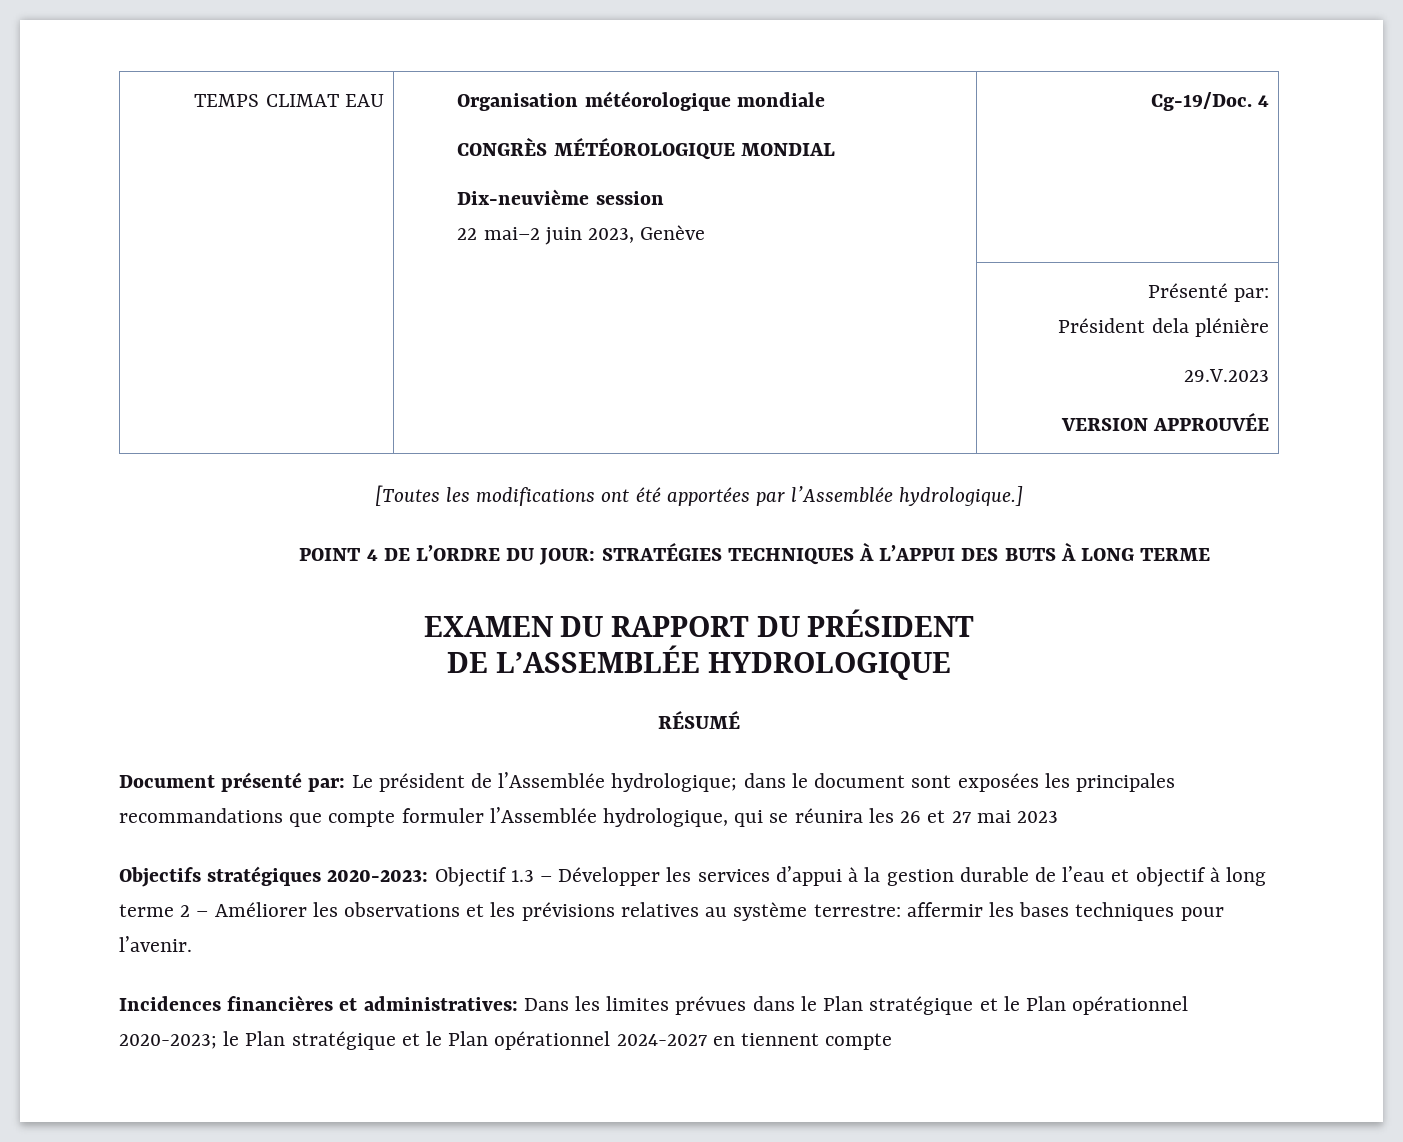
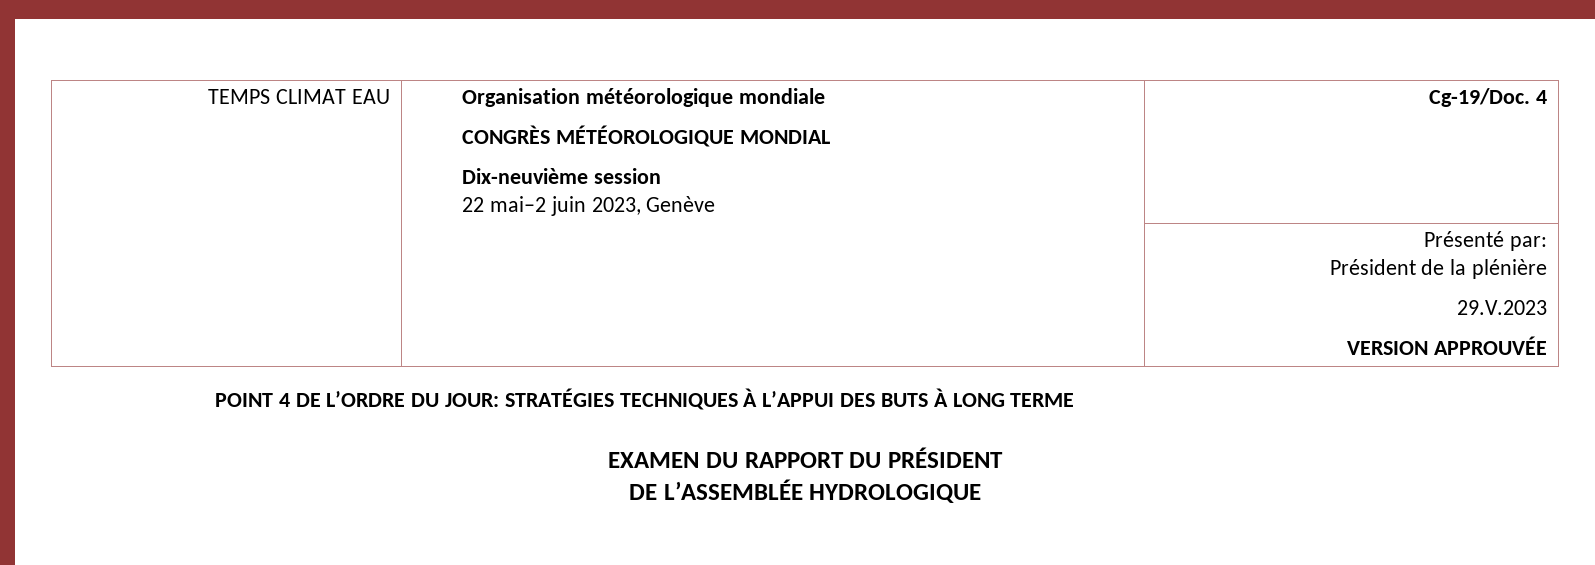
[1151,318,1189,333] dela -> [1421,259,1467,275] de la
[374,485,1024,506] // [Toutes les modifications ont été apportées par l’Assemblée hydrologique.] -> (1547, 345) none
[658,711,740,729] [119,772,1175,792] [119,807,1058,827] [119,866,1266,887] [119,902,1224,921] [119,936,192,952] [119,995,1189,1015] [119,1031,893,1050] // RÉSUMÉ // Document présenté par: Le président de l’Assemblée hydrologique; dans le document sont exposées les principales recommandations que compte formuler l’Assemblée hydrologique, qui se réunira les 26 et 27 mai 2023 // Objectifs stratégiques 2020-2023: Objectif 1.3 – Développer les services d’appui à la gestion durable de l’eau et objectif à long terme 2 – Améliorer les observations et les prévisions relatives au système terrestre: affermir les bases techniques pour l’avenir. // Incidences financières et administratives: Dans les limites prévues dans le Plan stratégique et le Plan opérationnel 2020-2023; le Plan stratégique et le Plan opérationnel 2024-2027 en tiennent compte -> (982, 493) none

